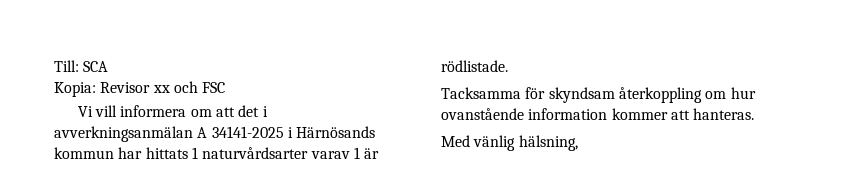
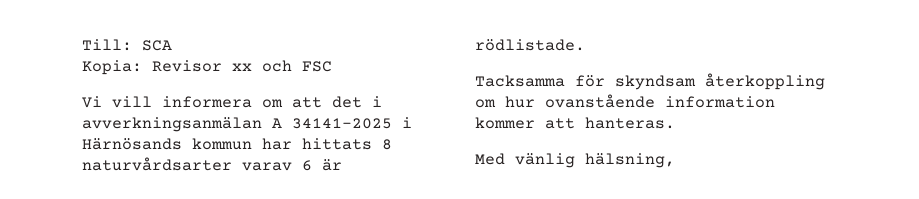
[191,147,198,159] 1 -> [382,139,392,150] 8
[353,147,360,159] 1 -> [302,160,312,171] 6

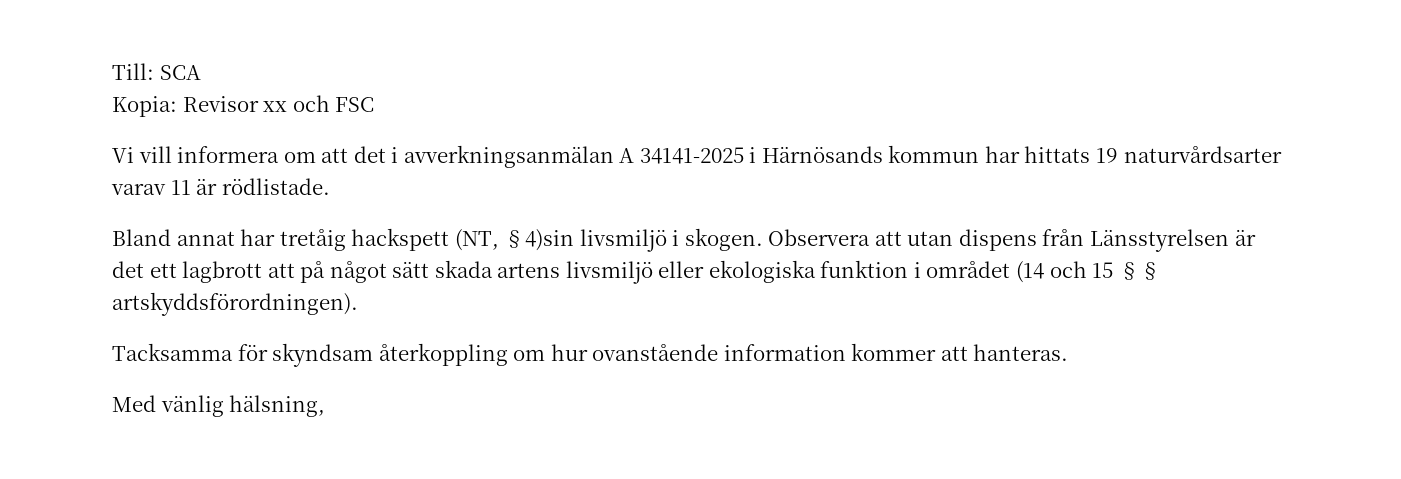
[382,139,392,150] 8 -> [1096,148,1119,163] 19
[302,160,312,171] 6 -> [170,180,191,195] 11
(585, 45) none -> [112,228,1256,252] [112,260,1161,284] [112,292,358,316] // Bland annat har tretåig hackspett (NT, §4)sin livsmiljö i skogen. Observera att utan dispens från Länsstyrelsen är det ett lagbrott att på något sätt skada artens livsmiljö eller ekologiska funktion i området (14 och 15 §§ artskyddsförordningen).

